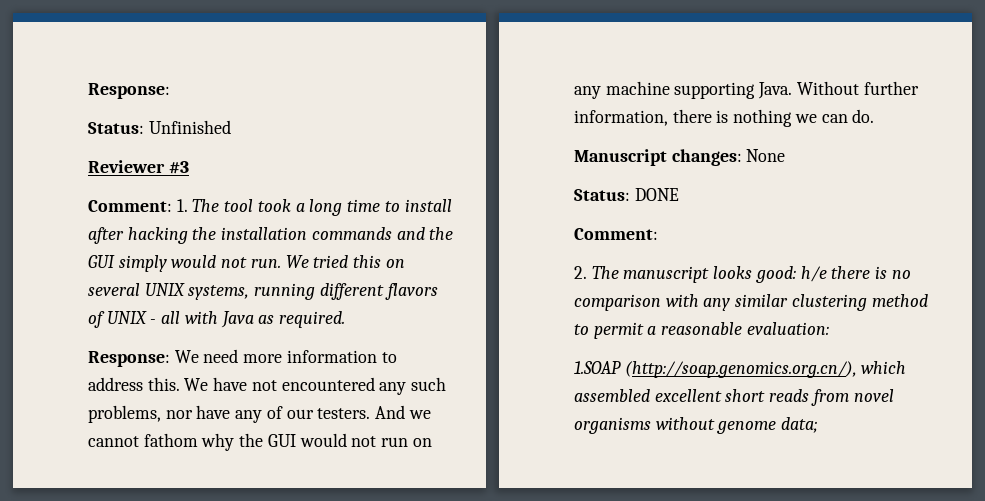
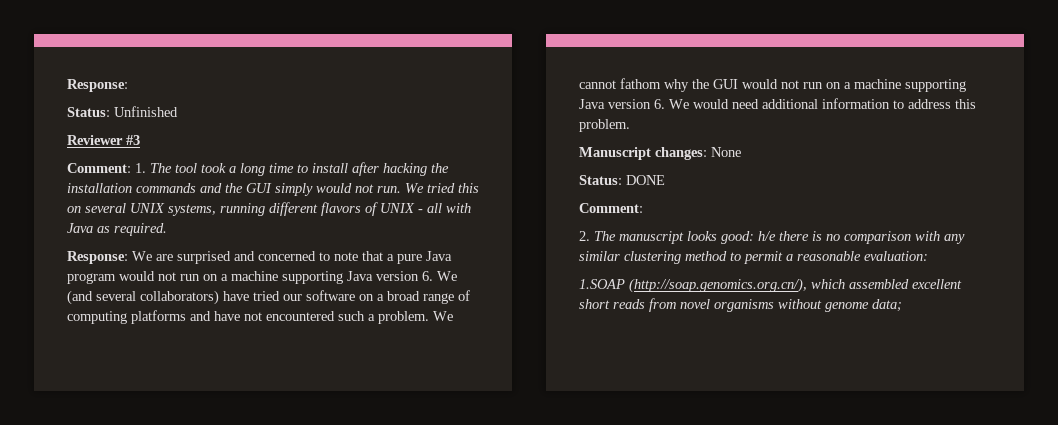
[203,349,397,363] [88,377,447,395] [88,405,431,423] need more information to address this. We have not encountered any such problems, nor have any of our testers. And we -> [156,251,452,264] [67,271,457,284] [67,290,470,305] [67,310,453,324] are surprised and concerned to note that a pure Java program would not run on a machine supporting Java version 6. We (and several collaborators) have tried our software on a broad range of computing platforms and have not encountered such a problem. We
[574,81,919,99] [574,109,875,127] any machine supporting Java. Without further information, there is nothing we can do. -> [844,79,966,92] [579,98,976,109] [579,119,630,132] a machine supporting Java version 6. We would need additional information to address this problem.

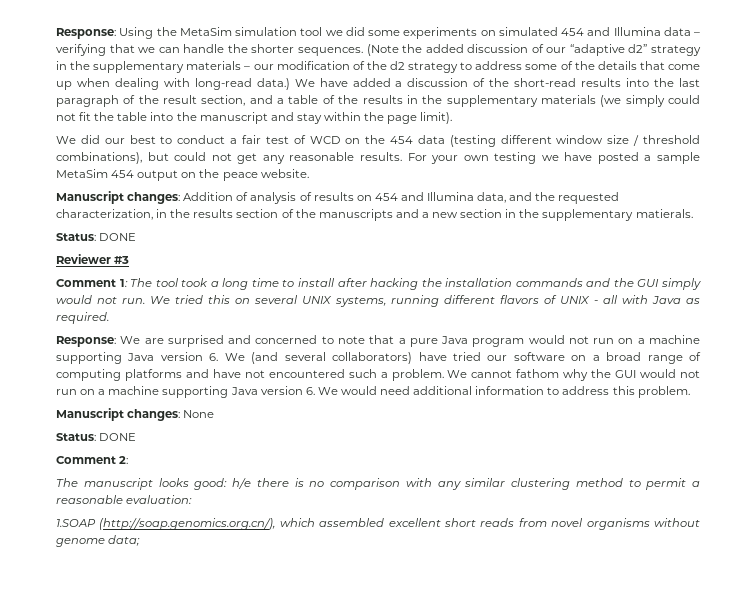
[67,79,128,92] [67,106,178,117] Response: // Status: Unfinished -> [56,27,700,39] [56,44,701,56] [56,61,700,73] [56,78,700,90] [56,95,701,107] [56,112,453,124] [56,135,701,147] [56,152,700,164] [56,169,309,181] [56,191,620,204] [56,209,693,221] [56,233,137,241] Response: Using the MetaSim simulation tool we did some experiments on simulated 454 and Illumina data – verifying that we can handle the shorter sequences. (Note the added discussion of our “adaptive d2” strategy in the supplementary materials – our modification of the d2 strategy to address some of the details that come up when dealing with long-read data.) We have added a discussion of the short-read results into the last paragraph of the result section, and a table of the results in the supplementary materials (we simply could not fit the table into the manuscript and stay within the page limit). // We did our best to conduct a fair test of WCD on the 454 data (testing different window size / threshold combinations), but could not get any reasonable results. For your own testing we have posted a sample MetaSim 454 output on the peace website. // Manuscript changes: Addition of analysis of results on 454 and Illumina data, and the requested characterization, in the results section of the manuscripts and a new section in the supplementary matierals. // Status: DONE
[67,163,146,173] Comment: 1. -> [56,279,128,287] Comment 1:
[579,203,643,213] [579,231,590,241] Comment: // 2. -> [56,456,129,464] Comment 2: //

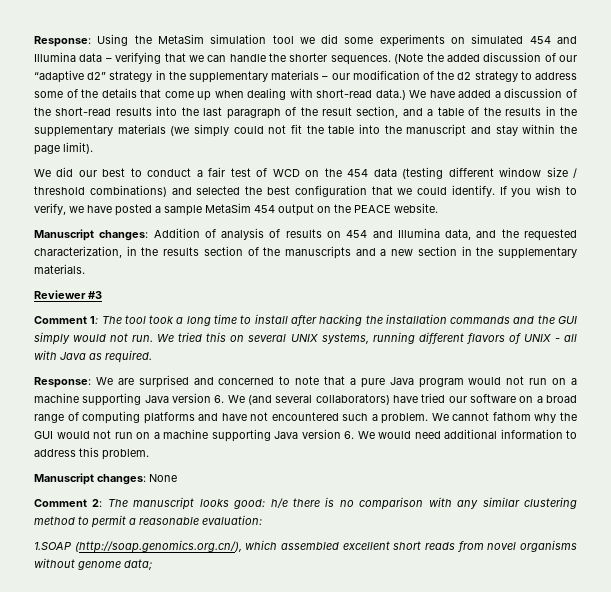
[194,78,252,90] long-read -> [316,89,373,98] short-read
[56,152,537,164] combinations), but could not get any reasonable results. For your own testing -> [89,185,577,197] [34,203,66,215] combinations) and selected the best configuration that we could identify. If you wish to verify,
[222,172,258,181] peace -> [354,205,391,213] PEACE
[635,209,693,218] [56,233,137,241] matierals. // Status: DONE -> [34,264,85,274] materials.
[56,433,137,441] // Status: DONE -> (177, 478) none
(129, 460) // -> (103, 503) none

